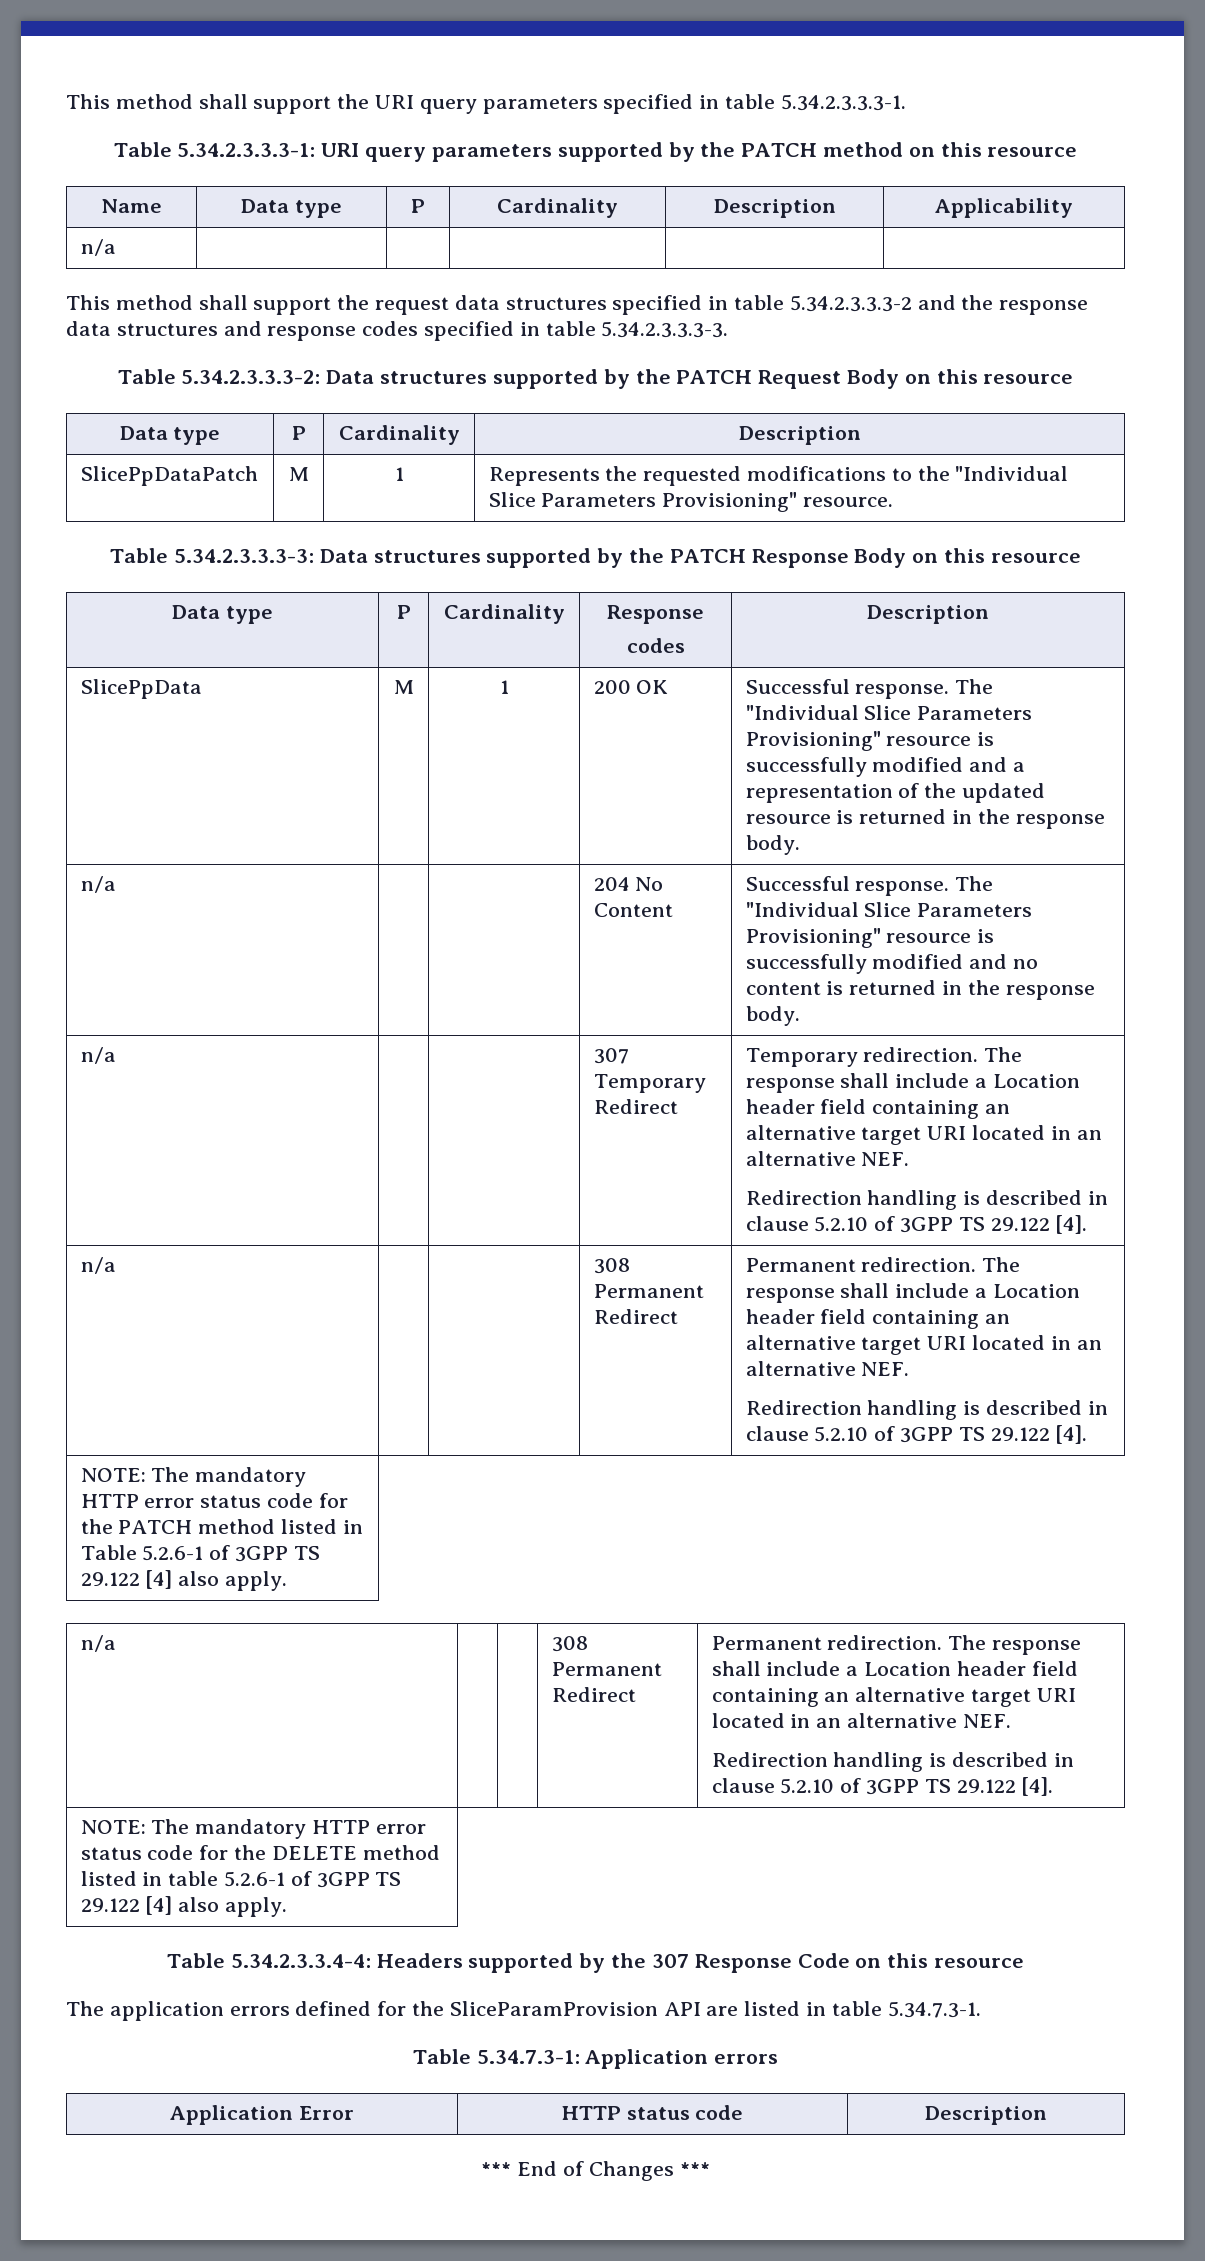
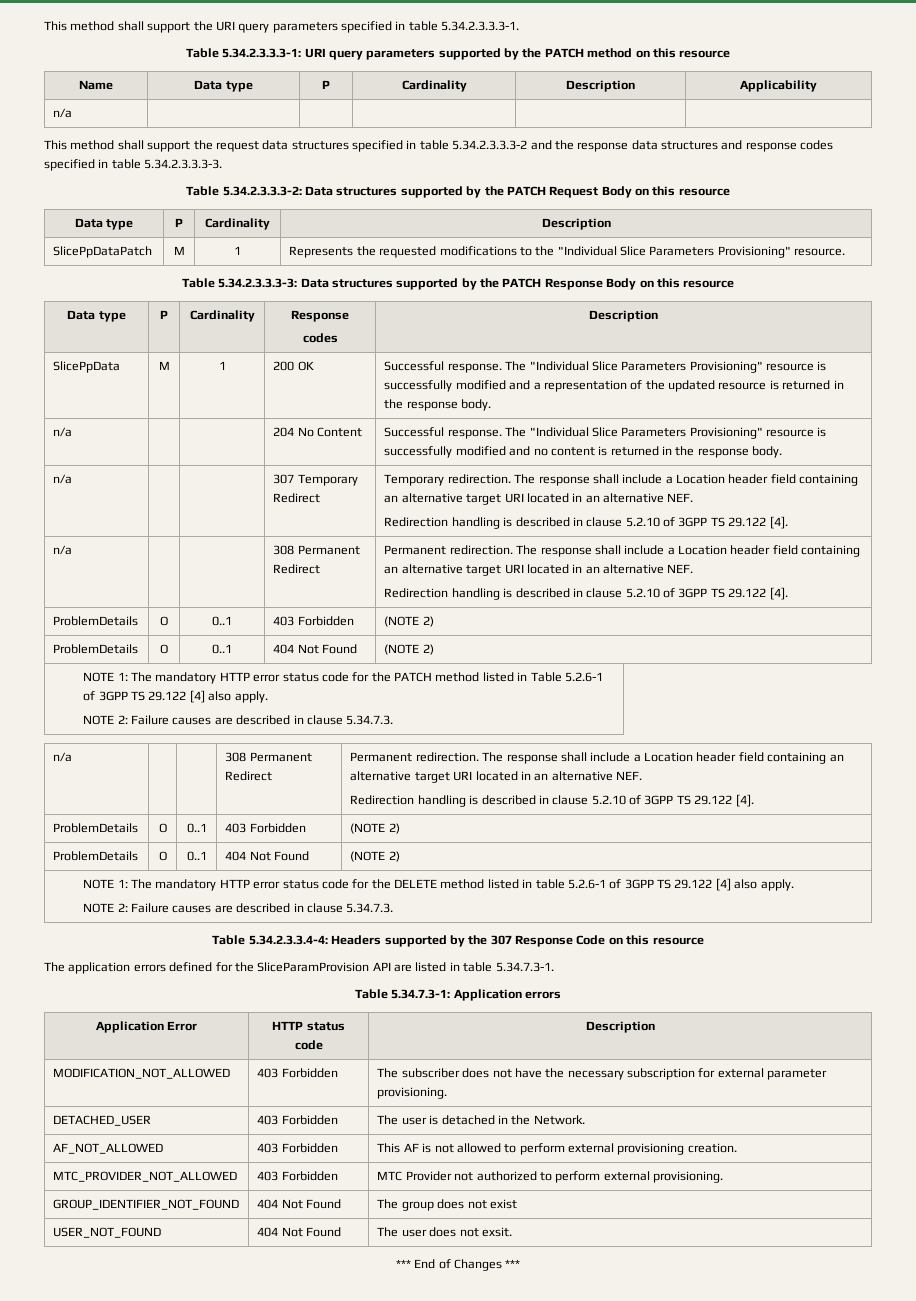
[80,1468,146,1482] NOTE: -> [53,616,139,626] [160,616,168,626] [212,616,232,626] [273,616,354,626] [384,616,434,627] [53,644,139,654] [160,644,168,654] [212,644,232,654] [273,644,358,654] [384,644,434,655] [83,672,128,682] ProblemDetails | O | 0..1 | 403 Forbidden | (NOTE 2) // ProblemDetails | O | 0..1 | 404 Not Found | (NOTE 2) // NOTE 1:
(287, 1581) none -> [83,715,394,725] // NOTE 2: Failure causes are described in clause 5.34.7.3.
[80,1820,146,1834] NOTE: -> [53,823,139,833] [158,823,167,833] [186,823,207,833] [225,823,306,833] [350,823,400,834] [53,851,139,861] [158,851,167,861] [186,851,207,861] [225,851,310,861] [350,851,400,862] [83,879,128,889] ProblemDetails | O | 0..1 | 403 Forbidden | (NOTE 2) // ProblemDetails | O | 0..1 | 404 Not Found | (NOTE 2) // NOTE 1:
(287, 1907) none -> [83,903,394,913] // NOTE 2: Failure causes are described in clause 5.34.7.3.
(1047, 2115) none -> [53,1068,231,1079] [257,1068,338,1078] [377,1068,828,1080] [377,1087,448,1099] [53,1115,152,1126] [257,1115,338,1125] [377,1115,585,1125] [53,1143,164,1154] [257,1143,338,1153] [377,1143,737,1155] [53,1171,238,1182] [257,1171,338,1181] [377,1171,724,1183] [53,1199,240,1210] [257,1199,342,1209] [377,1199,517,1211] [53,1227,162,1238] [257,1227,342,1237] [377,1227,512,1237] // MODIFICATION_NOT_ALLOWED | 403 Forbidden | The subscriber does not have the necessary subscription for external parameter provisioning. // DETACHED_USER | 403 Forbidden | The user is detached in the Network. // AF_NOT_ALLOWED | 403 Forbidden | This AF is not allowed to perform external provisioning creation. // MTC_PROVIDER_NOT_ALLOWED | 403 Forbidden | MTC Provider not authorized to perform external provisioning. // GROUP_IDENTIFIER_NOT_FOUND | 404 Not Found | The group does not exist // USER_NOT_FOUND | 404 Not Found | The user does not exsit.

